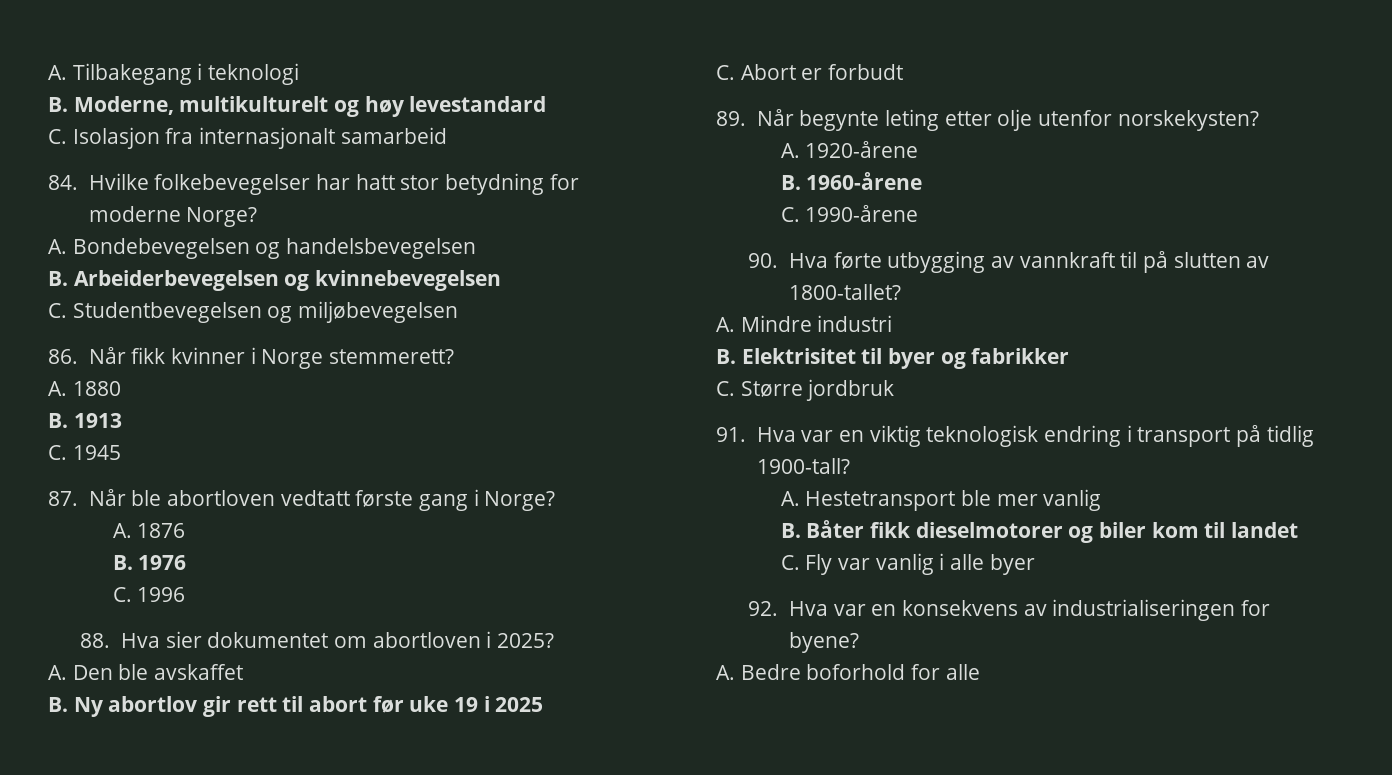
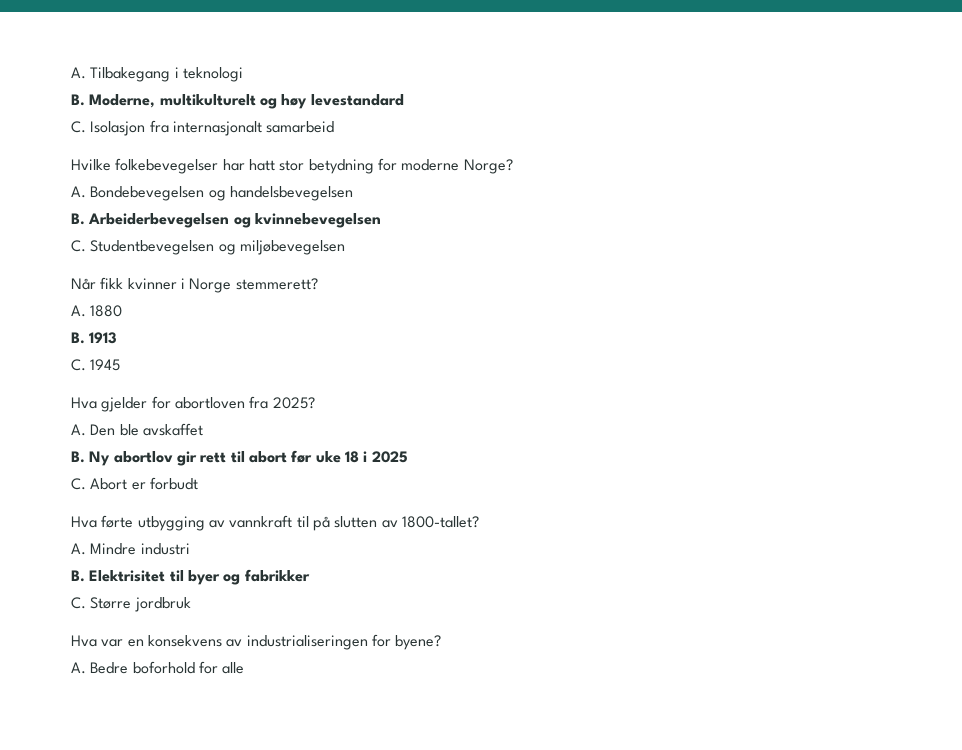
[48,175,78,190] 84. -> (335, 127) none
[48,349,78,364] 86. -> (345, 247) none
[48,489,556,511] [112,523,186,538] [112,555,187,570] [112,587,186,602] [80,631,492,648] 87. Når ble abortloven vedtatt første gang i Norge? // A. 1876 // B. 1976 // C. 1996 // 88. Hva sier dokumentet om abortloven i -> [71,396,269,412] Hva gjelder for abortloven fra
[454,697,479,712] 19 -> [344,451,359,463] 18
[716,109,1259,131] [780,141,919,158] [780,172,923,190] [780,205,919,222] [748,253,779,268] 89. Når begynte leting etter olje utenfor norskekysten? // A. 1920-årene // B. 1960-årene // C. 1990-årene // 90. -> (198, 483) none
[716,425,1314,447] [756,458,850,474] [780,489,1102,511] [780,520,1299,543] [780,553,1035,575] [748,601,779,616] 91. Hva var en viktig teknologisk endring i transport på tidlig 1900-tall? // A. Hestetransport ble mer vanlig // B. Båter fikk dieselmotorer og biler kom til landet // C. Fly var vanlig i alle byer // 92. -> (191, 604) none

